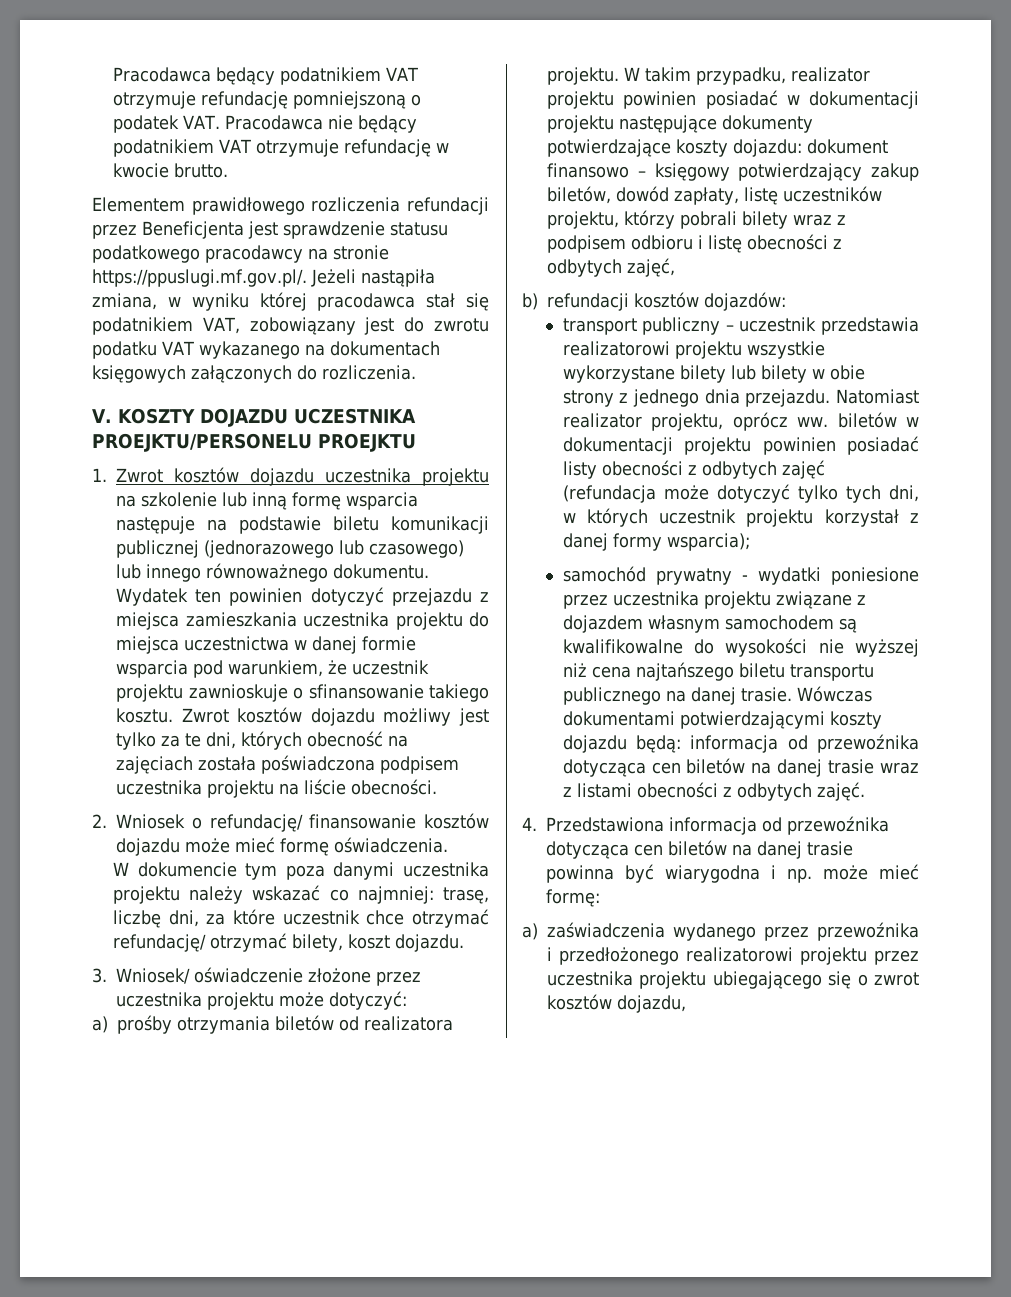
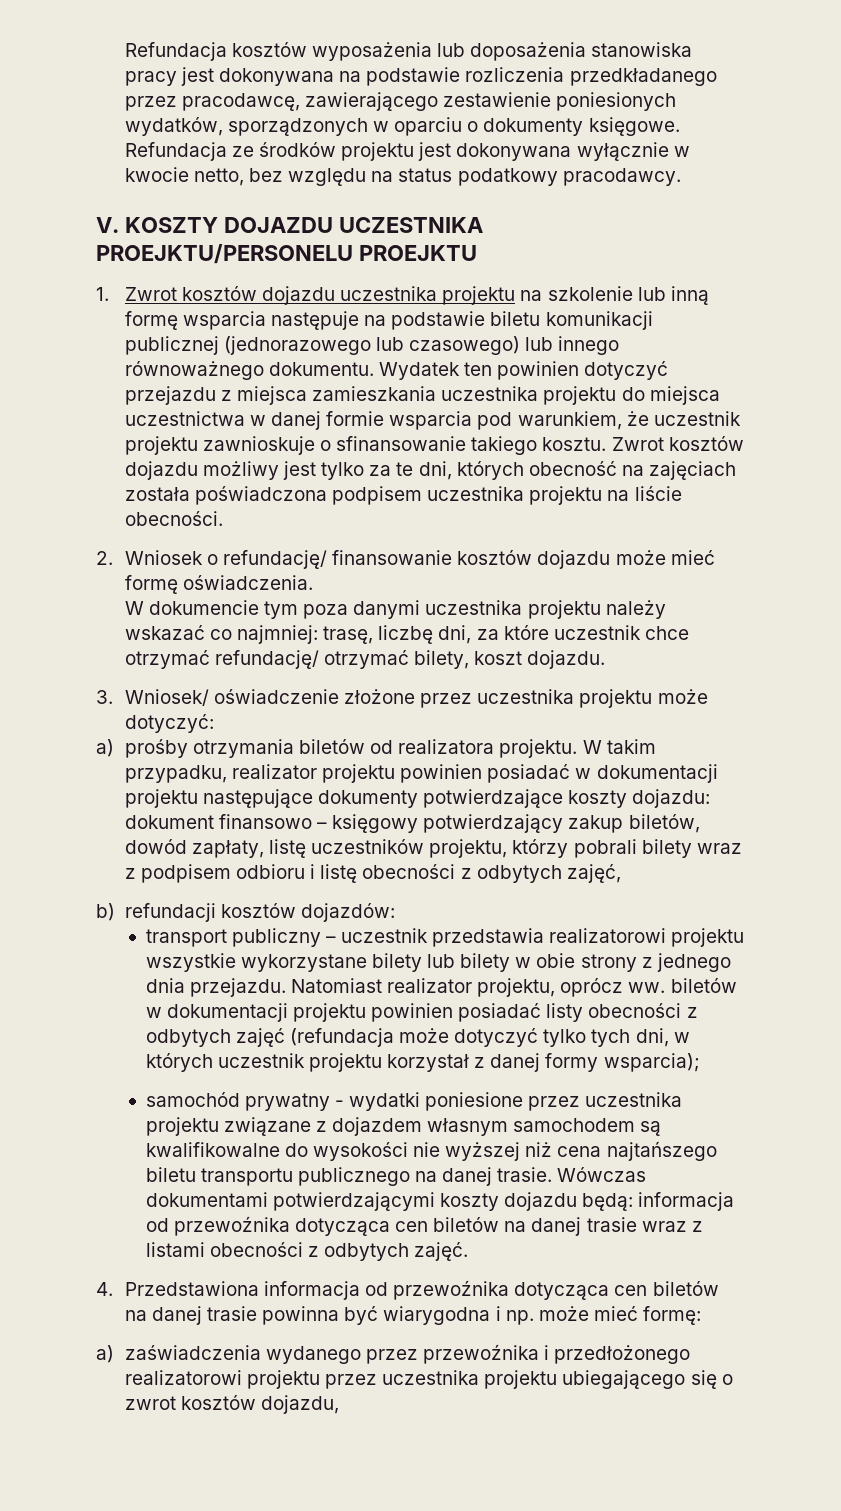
[112,67,418,85] [112,91,421,109] [112,115,417,133] [112,139,449,157] [112,163,228,178] [92,197,490,215] [92,221,448,239] [92,245,389,263] [92,269,435,287] [92,292,489,311] [92,317,489,335] [92,341,440,359] [92,365,416,383] Pracodawca będący podatnikiem VAT otrzymuje refundację pomniejszoną o podatek VAT. Pracodawca nie będący podatnikiem VAT otrzymuje refundację w kwocie brutto. // Elementem prawidłowego rozliczenia refundacji przez Beneficjenta jest sprawdzenie statusu podatkowego pracodawcy na stronie https://ppuslugi.mf.gov.pl/. Jeżeli nastąpiła zmiana, w wyniku której pracodawca stał się podatnikiem VAT, zobowiązany jest do zwrotu podatku VAT wykazanego na dokumentach księgowych załączonych do rozliczenia. -> [124,42,693,61] [124,67,717,86] [124,92,677,111] [124,117,680,136] [124,142,690,161] [124,167,681,186] Refundacja kosztów wyposażenia lub doposażenia stanowiska pracy jest dokonywana na podstawie rozliczenia przedkładanego przez pracodawcę, zawierającego zestawienie poniesionych wydatków, sporządzonych w oparciu o dokumenty księgowe. Refundacja ze środków projektu jest dokonywana wyłącznie w kwocie netto, bez względu na status podatkowy pracodawcy.

